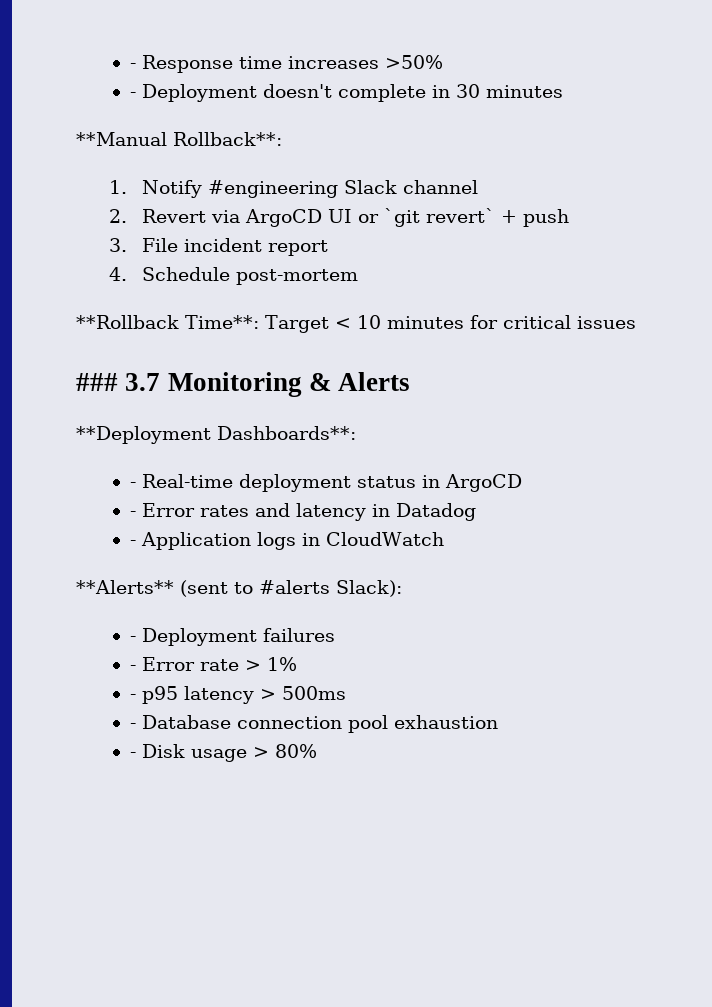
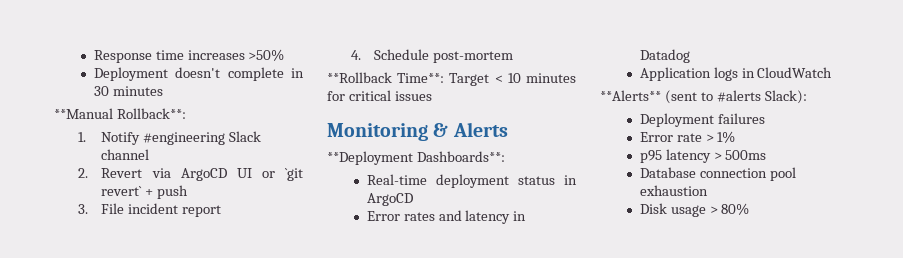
[129,63,136,69] - -> (93, 56) none
[129,92,136,98] - -> (285, 55) none
[76,373,161,391] ### 3.7 -> (432, 96) none
[129,482,136,488] - -> (505, 156) none
[129,511,136,517] - -> (413, 199) none
[129,540,136,546] - -> (690, 56) none
[129,636,136,642] - -> (807, 97) none
[129,665,136,671] - -> (765, 118) none
[129,694,136,700] - -> (736, 137) none
[129,723,136,729] - -> (767, 155) none
[129,752,136,758] - -> (708, 190) none

